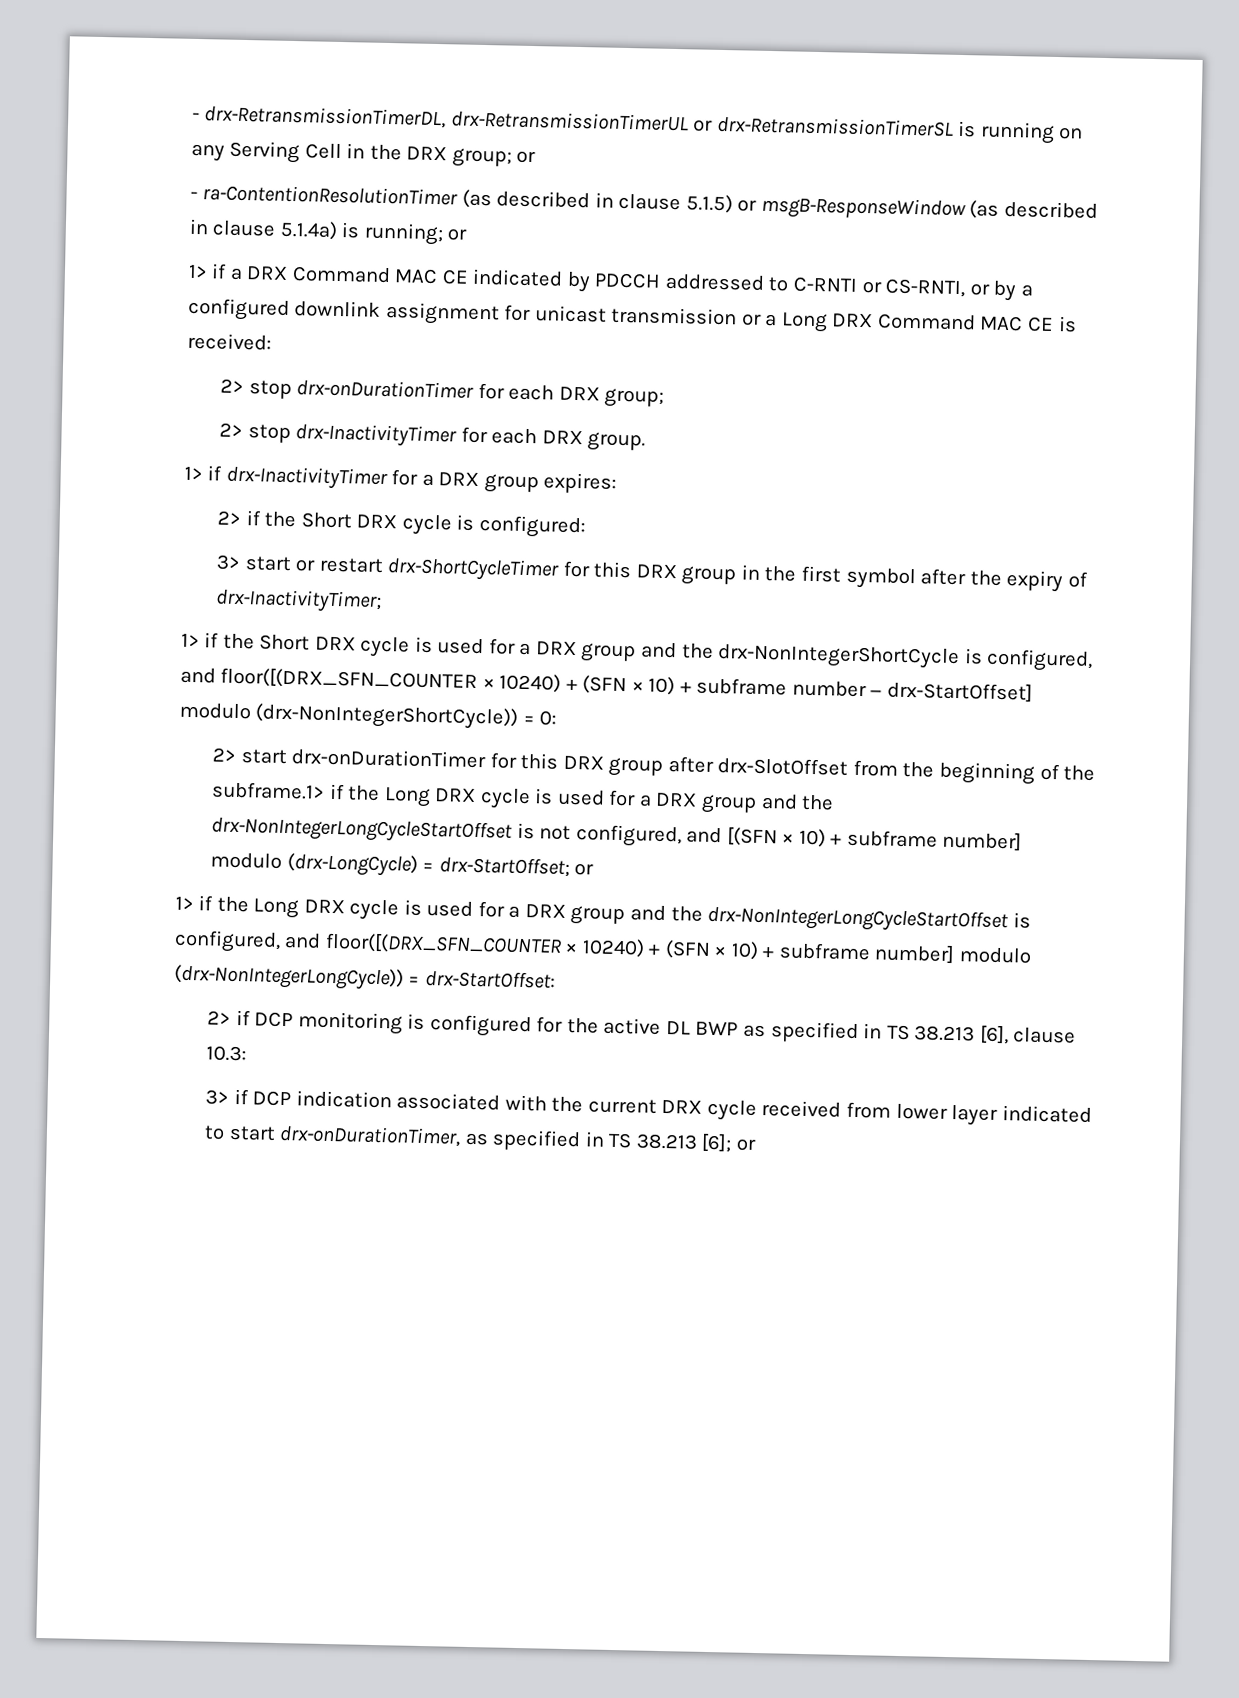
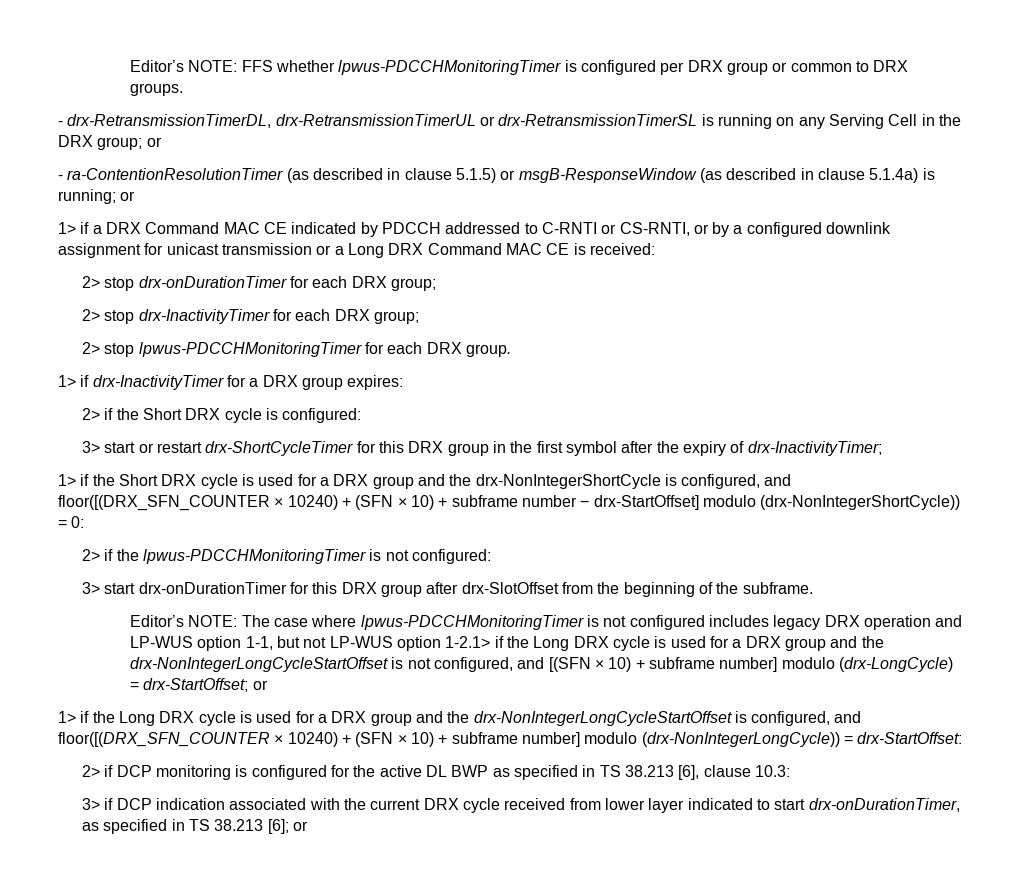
(191, 116) none -> [130,60,909,75] [130,83,184,96] Editor’s NOTE: FFS whether lpwus-PDCCHMonitoringTimer is configured per DRX group or common to DRX groups. //
(583, 437) none -> [373,311,419,324] [82,342,462,357] group; // 2> stop lpwus-PDCCHMonitoringTimer for each DRX
(238, 754) none -> [104,549,491,564] [82,582,101,594] if the lpwus-PDCCHMonitoringTimer is not configured: // 3>
[211,781,326,800] subframe.1> -> [742,582,813,594] [130,615,963,630] [130,636,491,651] subframe. // Editor’s NOTE: The case where lpwus-PDCCHMonitoringTimer is not configured includes legacy DRX operation and LP-WUS option 1-1, but not LP-WUS option 1-2.1>

